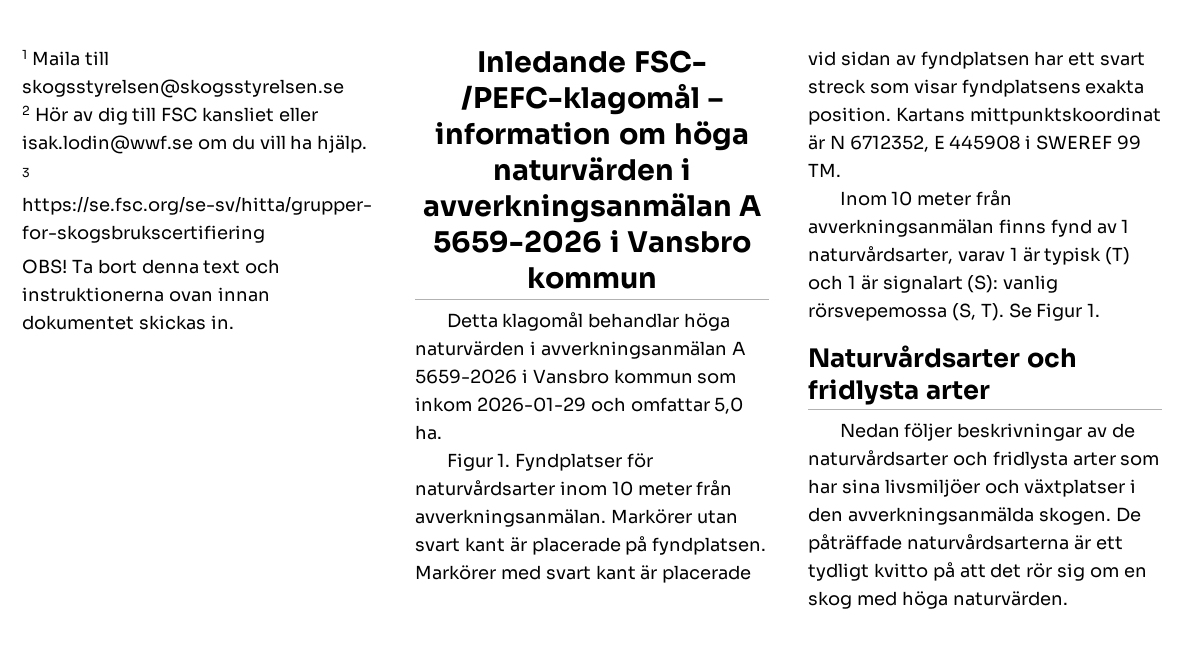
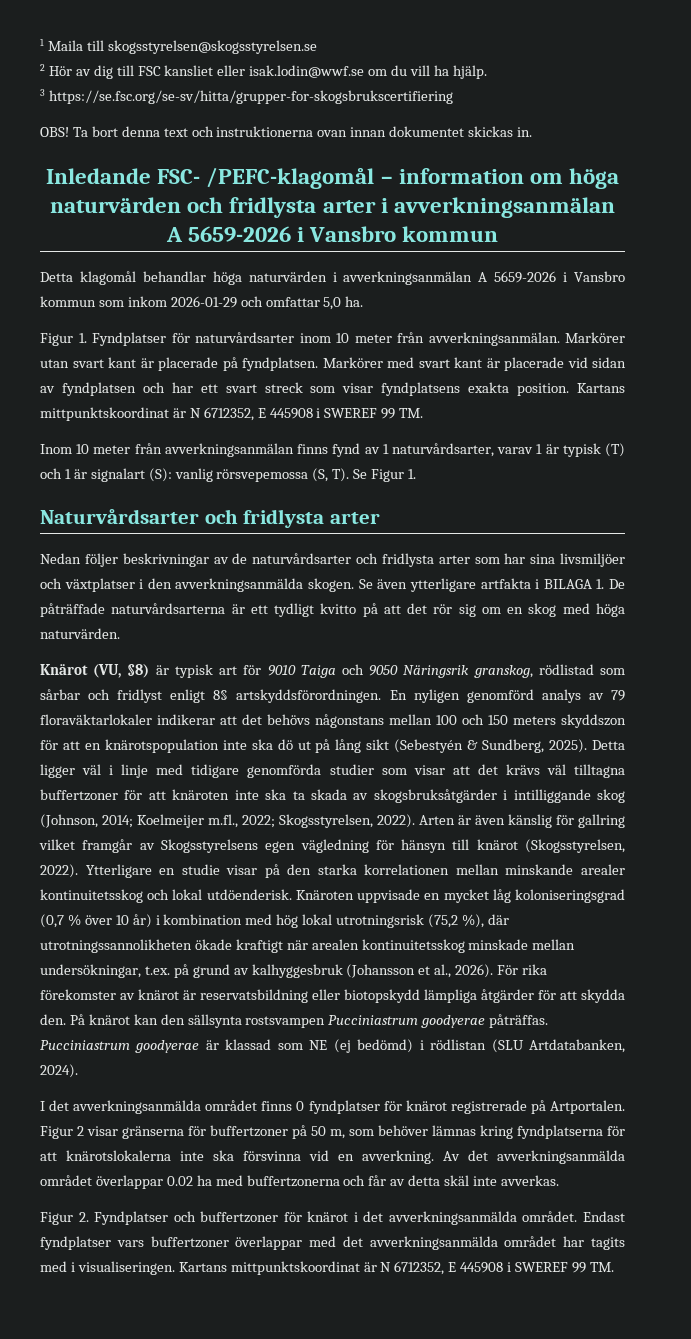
(674, 169) none -> [187,197,376,218] och fridlysta arter
(1030, 60) none -> [142,382,165,393] och
(1111, 516) none -> [358,578,605,592] Se även ytterligare artfakta i BILAGA 1.
(1068, 598) none -> [40,664,626,678] [40,689,626,703] [40,714,626,728] [40,739,625,753] [40,764,625,778] [40,789,626,803] [40,814,625,828] [39,839,625,853] [40,864,625,878] [40,889,625,903] [40,914,509,928] [40,939,576,953] [40,964,548,978] [40,989,625,1003] [40,1014,549,1028] [40,1039,625,1053] [40,1064,78,1078] [40,1100,625,1114] [40,1125,625,1139] [40,1150,625,1164] [40,1175,559,1189] [40,1211,625,1225] [40,1236,625,1250] [40,1261,614,1275] // Knärot (VU, §8) är typisk art för 9010 Taiga och 9050 Näringsrik granskog, rödlistad som sårbar och fridlyst enligt 8§ artskyddsförordningen. En nyligen genomförd analys av 79 floraväktarlokaler indikerar att det behövs någonstans mellan 100 och 150 meters skyddszon för att en knärotspopulation inte ska dö ut på lång sikt (Sebestyén & Sundberg, 2025). Detta ligger väl i linje med tidigare genomförda studier som visar att det krävs väl tilltagna buffertzoner för att knäroten inte ska ta skada av skogsbruksåtgärder i intilliggande skog (Johnson, 2014; Koelmeijer m.fl., 2022; Skogsstyrelsen, 2022). Arten är även känslig för gallring vilket framgår av Skogsstyrelsens egen vägledning för hänsyn till knärot (Skogsstyrelsen, 2022). Ytterligare en studie visar på den starka korrelationen mellan minskande arealer kontinuitetsskog och lokal utdöenderisk. Knäroten uppvisade en mycket låg koloniseringsgrad (0,7 % över 10 år) i kombination med hög lokal utrotningsrisk (75,2 %), där utrotningssannolikheten ökade kraftigt när arealen kontinuitetsskog minskade mellan undersökningar, t.ex. på grund av kalhyggesbruk (Johansson et al., 2026). För rika förekomster av knärot är reservatsbildning eller biotopskydd lämpliga åtgärder för att skydda den. På knärot kan den sällsynta rostsvampen Pucciniastrum goodyerae påträffas. Pucciniastrum goodyerae är klassad som NE (ej bedömd) i rödlistan (SLU Artdatabanken, 2024). // I det avverkningsanmälda området finns 0 fyndplatser för knärot registrerade på Artportalen. Figur 2 visar gränserna för buffertzoner på 50 m, som behöver lämnas kring fyndplatserna för att knärotslokalerna inte ska försvinna vid en avverkning. Av det avverkningsanmälda området överlappar 0.02 ha med buffertzonerna och får av detta skäl inte avverkas. // Figur 2. Fyndplatser och buffertzoner för knärot i det avverkningsanmälda området. Endast fyndplatser vars buffertzoner överlappar med det avverkningsanmälda området har tagits med i visualiseringen. Kartans mittpunktskoordinat är N 6712352, E 445908 i SWEREF 99 TM.

